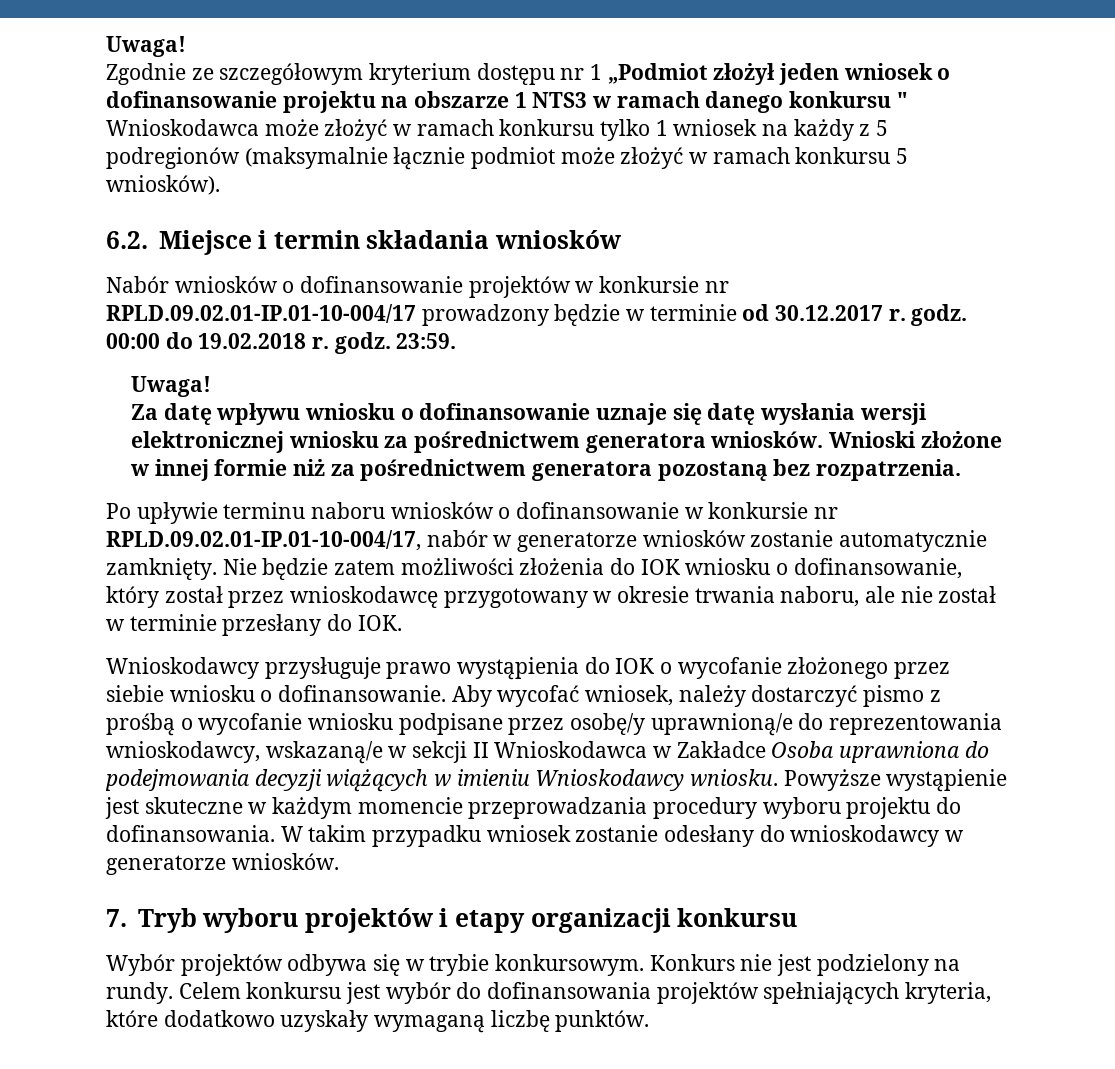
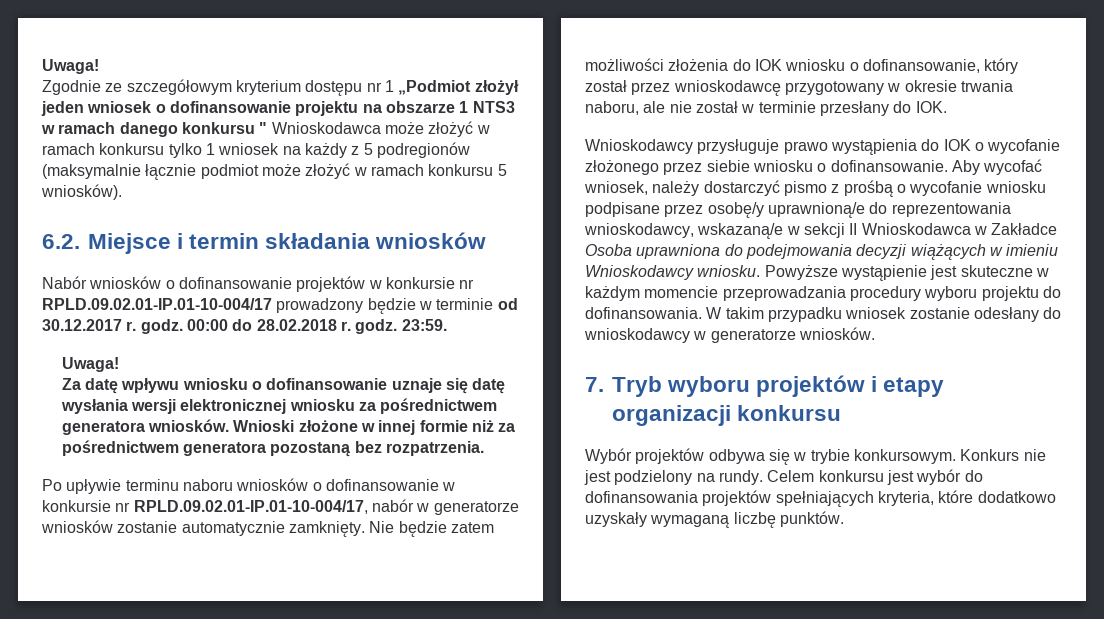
[198,333,307,349] 19.02.2018 -> [256,319,337,331] 28.02.2018

